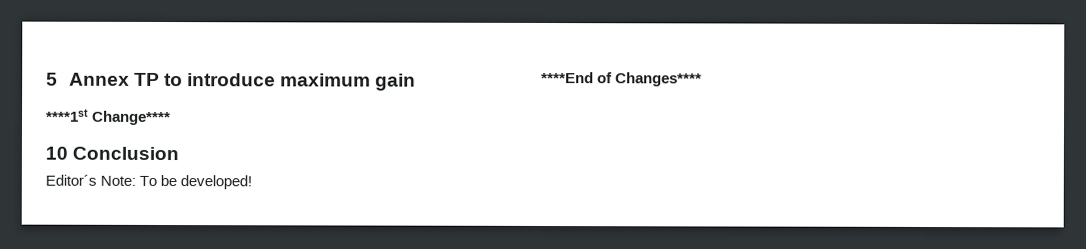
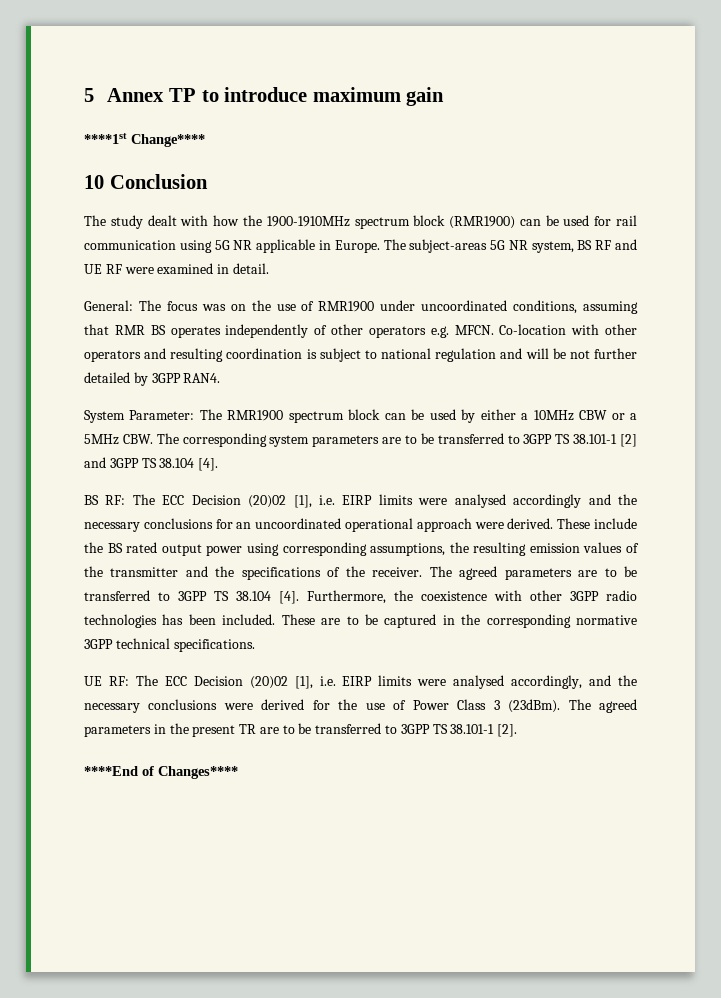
[45,174,253,190] Editor´s Note: To be developed! -> [84,215,637,229] [84,239,637,253] [84,263,269,274] [84,300,638,314] [84,324,637,338] [84,348,637,362] [84,372,221,386] [84,409,637,423] [84,433,637,447] [84,457,219,471] [84,494,638,508] [84,518,638,532] [84,542,639,556] [84,566,637,580] [84,590,637,604] [84,614,638,628] [84,638,255,652] [84,675,638,689] [84,699,637,713] [84,723,518,737] The study dealt with how the 1900-1910MHz spectrum block (RMR1900) can be used for rail communication using 5G NR applicable in Europe. The subject-areas 5G NR system, BS RF and UE RF were examined in detail. // General: The focus was on the use of RMR1900 under uncoordinated conditions, assuming that RMR BS operates independently of other operators e.g. MFCN. Co-location with other operators and resulting coordination is subject to national regulation and will be not further detailed by 3GPP RAN4. // System Parameter: The RMR1900 spectrum block can be used by either a 10MHz CBW or a 5MHz CBW. The corresponding system parameters are to be transferred to 3GPP TS 38.101-1 [2] and 3GPP TS 38.104 [4]. // BS RF: The ECC Decision (20)02 [1], i.e. EIRP limits were analysed accordingly and the necessary conclusions for an uncoordinated operational approach were derived. These include the BS rated output power using corresponding assumptions, the resulting emission values of the transmitter and the specifications of the receiver. The agreed parameters are to be transferred to 3GPP TS 38.104 [4]. Furthermore, the coexistence with other 3GPP radio technologies has been included. These are to be captured in the corresponding normative 3GPP technical specifications. // UE RF: The ECC Decision (20)02 [1], i.e. EIRP limits were analysed accordingly, and the necessary conclusions were derived for the use of Power Class 3 (23dBm). The agreed parameters in the present TR are to be transferred to 3GPP TS 38.101-1 [2].

